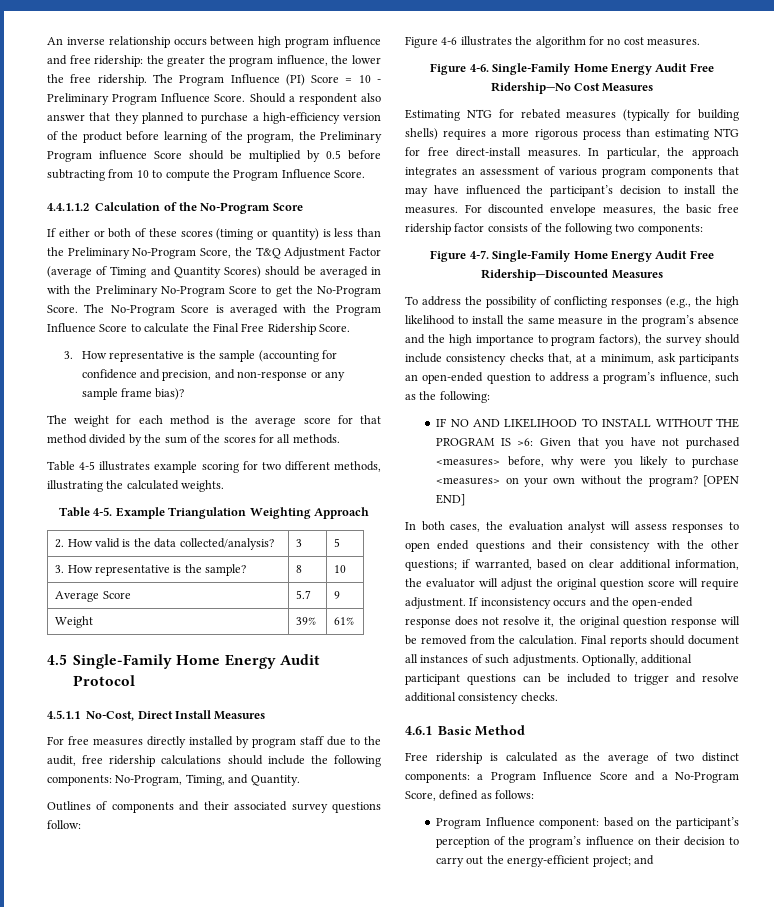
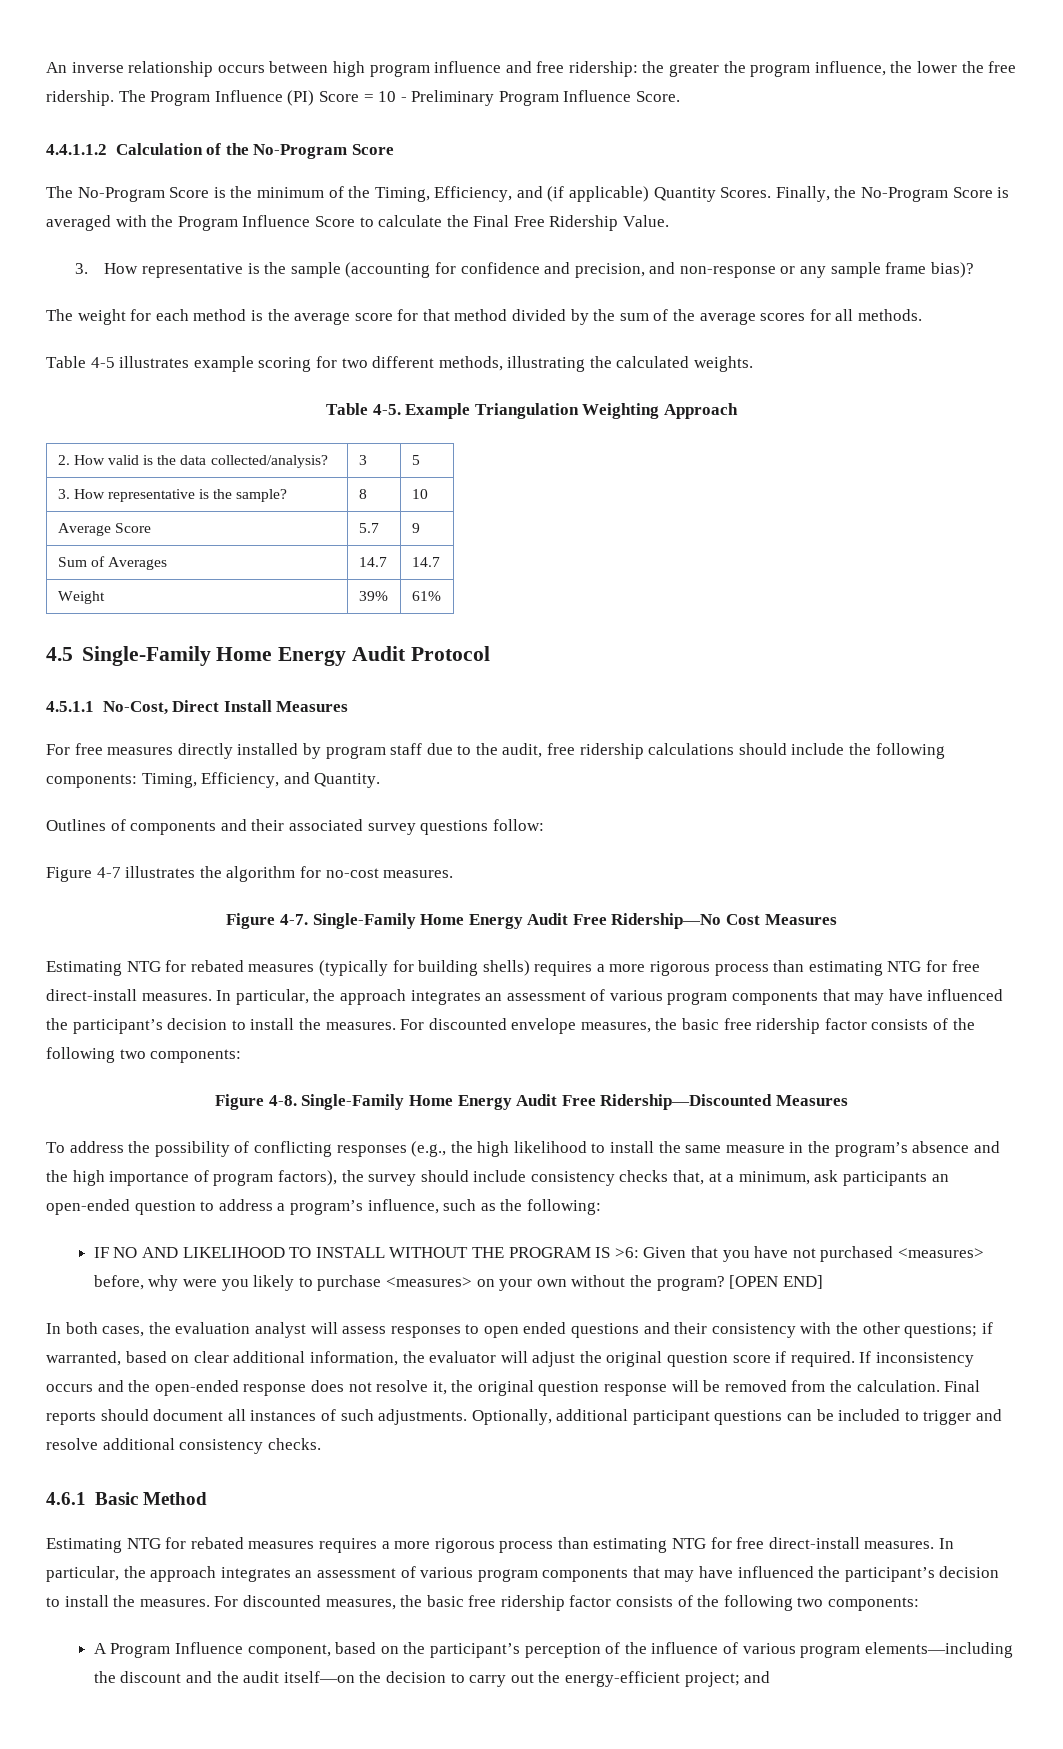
[249,93,381,105] [47,112,381,124] [47,131,383,143] [47,150,381,162] [47,169,365,181] Should a respondent also answer that they planned to purchase a high-efficiency version of the product before learning of the program, the Preliminary Program influence Score should be multiplied by 0.5 before subtracting from 10 to compute the Program Influence Score. -> (681, 96) none
[47,228,381,240] [47,247,382,259] [47,266,382,278] [47,285,381,297] [47,304,105,313] If either or both of these scores (timing or quantity) is less than the Preliminary No-Program Score, the T&Q Adjustment Factor (average of Timing and Quantity Scores) should be averaged in with the Preliminary No-Program Score to get the No-Program Score. The -> [46,186,857,202] The No-Program Score is the minimum of the Timing, Efficiency, and (if applicable) Quantity Scores. Finally, the
[319,324,350,332] Score. -> [623,215,670,227] Value.
(221, 438) none -> [699,312,756,325] average
(341, 595) none -> [57,556,167,570] [358,557,387,567] [411,557,440,567] // Sum of Averages | 14.7 | 14.7
[115,774,225,786] No-Program, Timing, -> [141,772,280,788] Timing, Efficiency,
[441,37,458,45] 4-6 -> [96,867,121,878] 4-7
[607,37,644,45] no cost -> [325,868,379,878] no-cost
[469,64,489,72] 4-6. -> [279,914,308,925] 4-7.
[469,250,489,259] 4-7. -> [268,1095,297,1106] 4-8.
[537,335,548,343] to -> [193,1170,209,1182] of
[679,578,739,590] [405,597,466,609] will require adjustment. -> [775,1351,855,1367] if required.
[405,752,739,764] [405,771,739,783] [405,790,535,801] [436,817,600,829] Free ridership is calculated as the average of two distinct components: a Program Influence Score and a No-Program Score, defined as follows: // Program Influence component: -> [46,1537,955,1553] [46,1566,1000,1582] [46,1595,920,1611] [93,1642,331,1658] Estimating NTG for rebated measures requires a more rigorous process than estimating NTG for free direct-install measures. In particular, the approach integrates an assessment of various program components that may have influenced the participant’s decision to install the measures. For discounted measures, the basic free ridership factor consists of the following two components: // A Program Influence component,
[529,836,680,848] program’s influence on their -> [651,1642,1013,1658] [93,1671,382,1683] influence of various program elements—including the discount and the audit itself—on the

